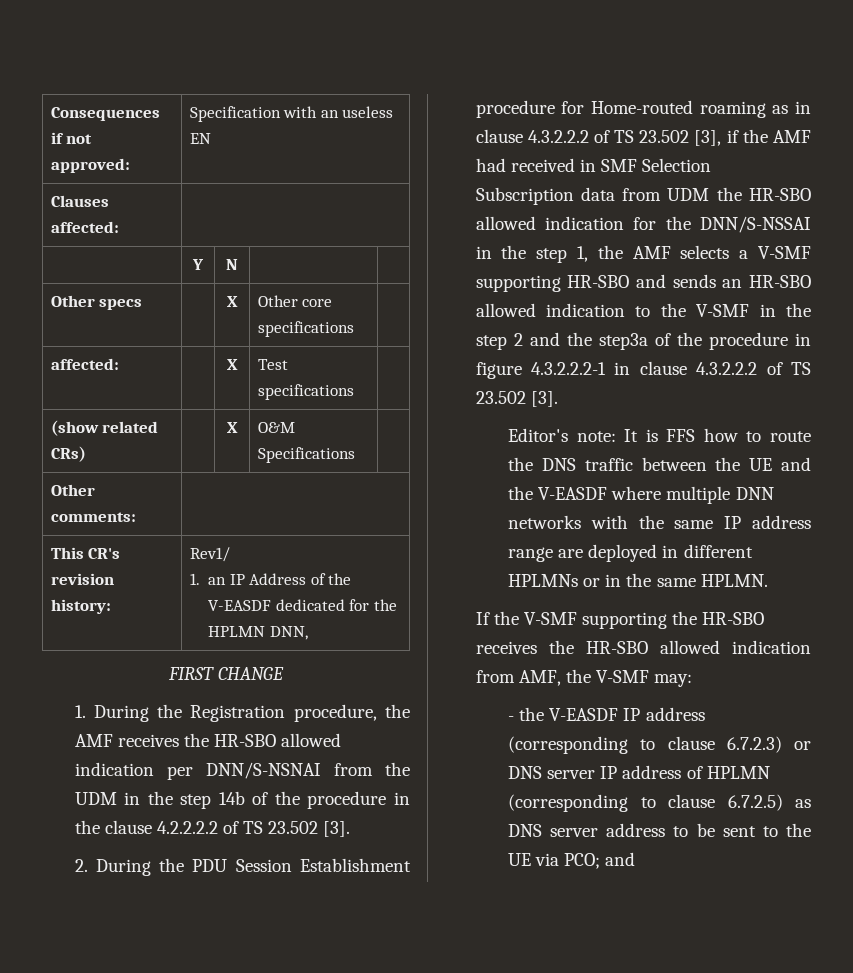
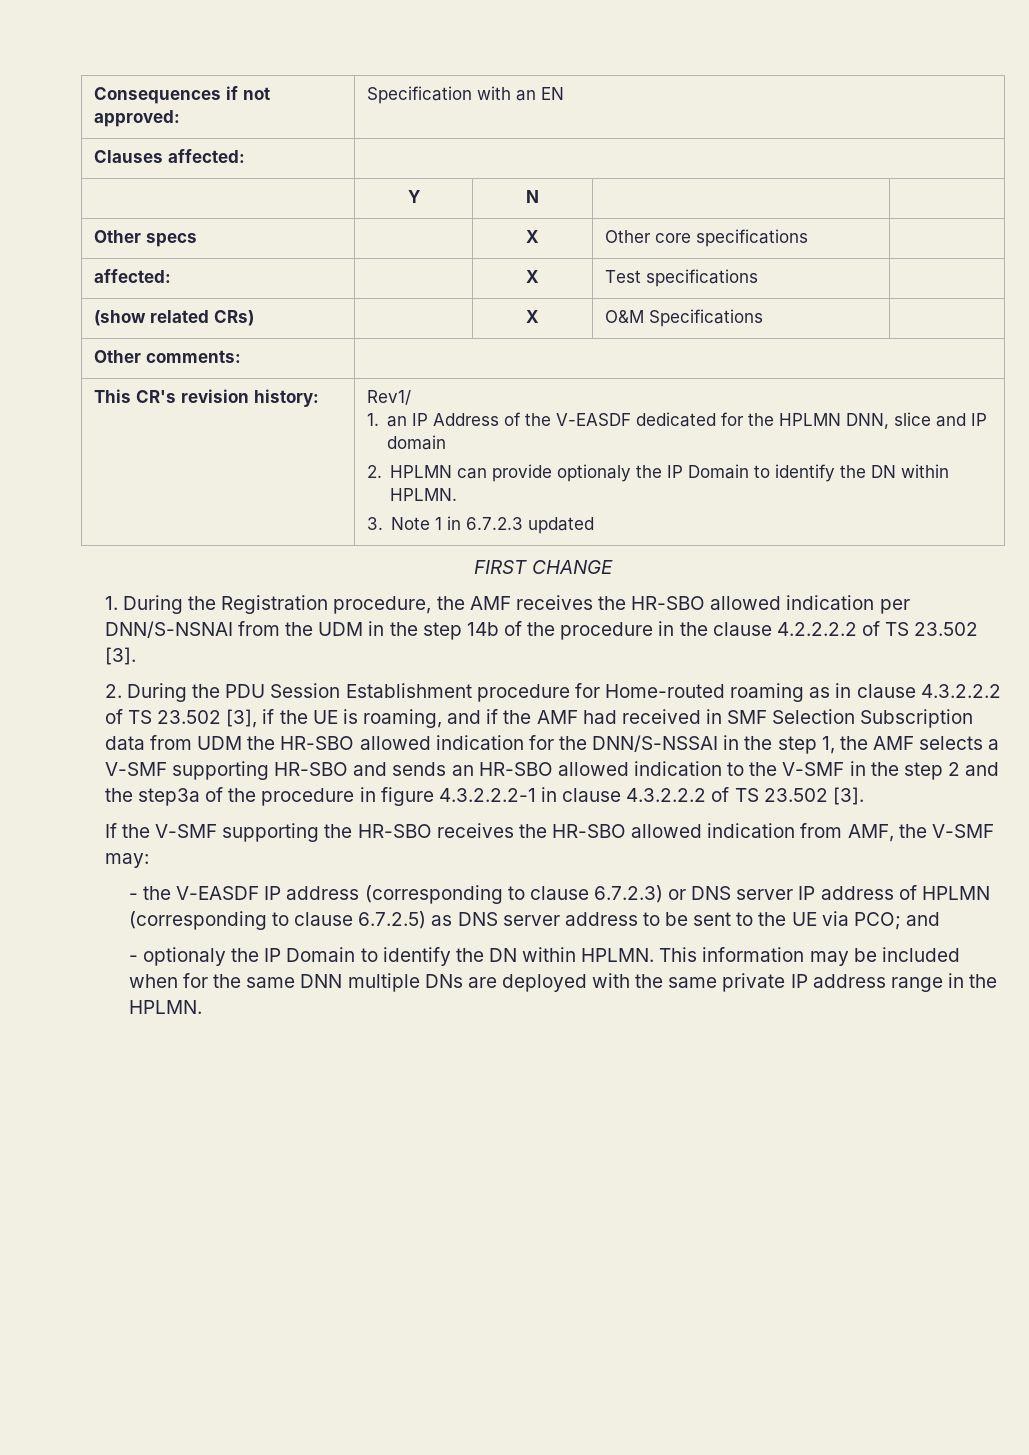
[342,106,394,118] useless -> (536, 95) none
(308, 633) none -> [894,412,988,427] [387,435,447,450] [366,464,950,482] [390,488,458,501] [366,516,595,534] slice and IP domain // 2. HPLMN can provide optionaly the IP Domain to identify the DN within HPLMN. // 3. Note 1 in 6.7.2.3 updated
(768, 136) none -> [312,709,532,728] UE is roaming, and if the
[508,428,811,442] [508,457,811,471] [508,486,774,504] [508,515,811,529] [508,544,753,562] [508,573,768,587] // Editor's note: It is FFS how to route the DNS traffic between the UE and the V-EASDF where multiple DNN networks with the same IP address range are deployed in different HPLMNs or in the same HPLMN. -> (864, 796) none
(636, 859) none -> [128,947,960,966] [128,973,998,992] [128,1000,202,1014] // - optionaly the IP Domain to identify the DN within HPLMN. This information may be included when for the same DNN multiple DNs are deployed with the same private IP address range in the HPLMN.

